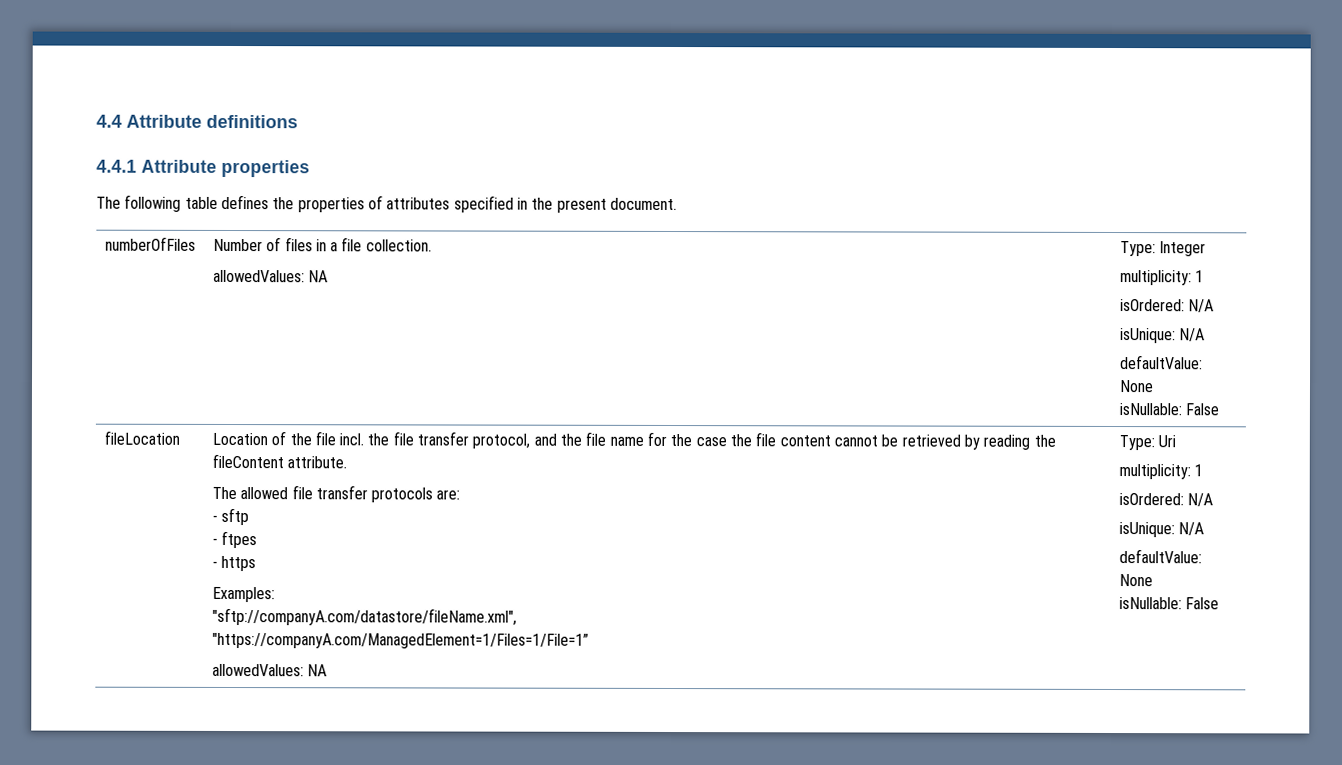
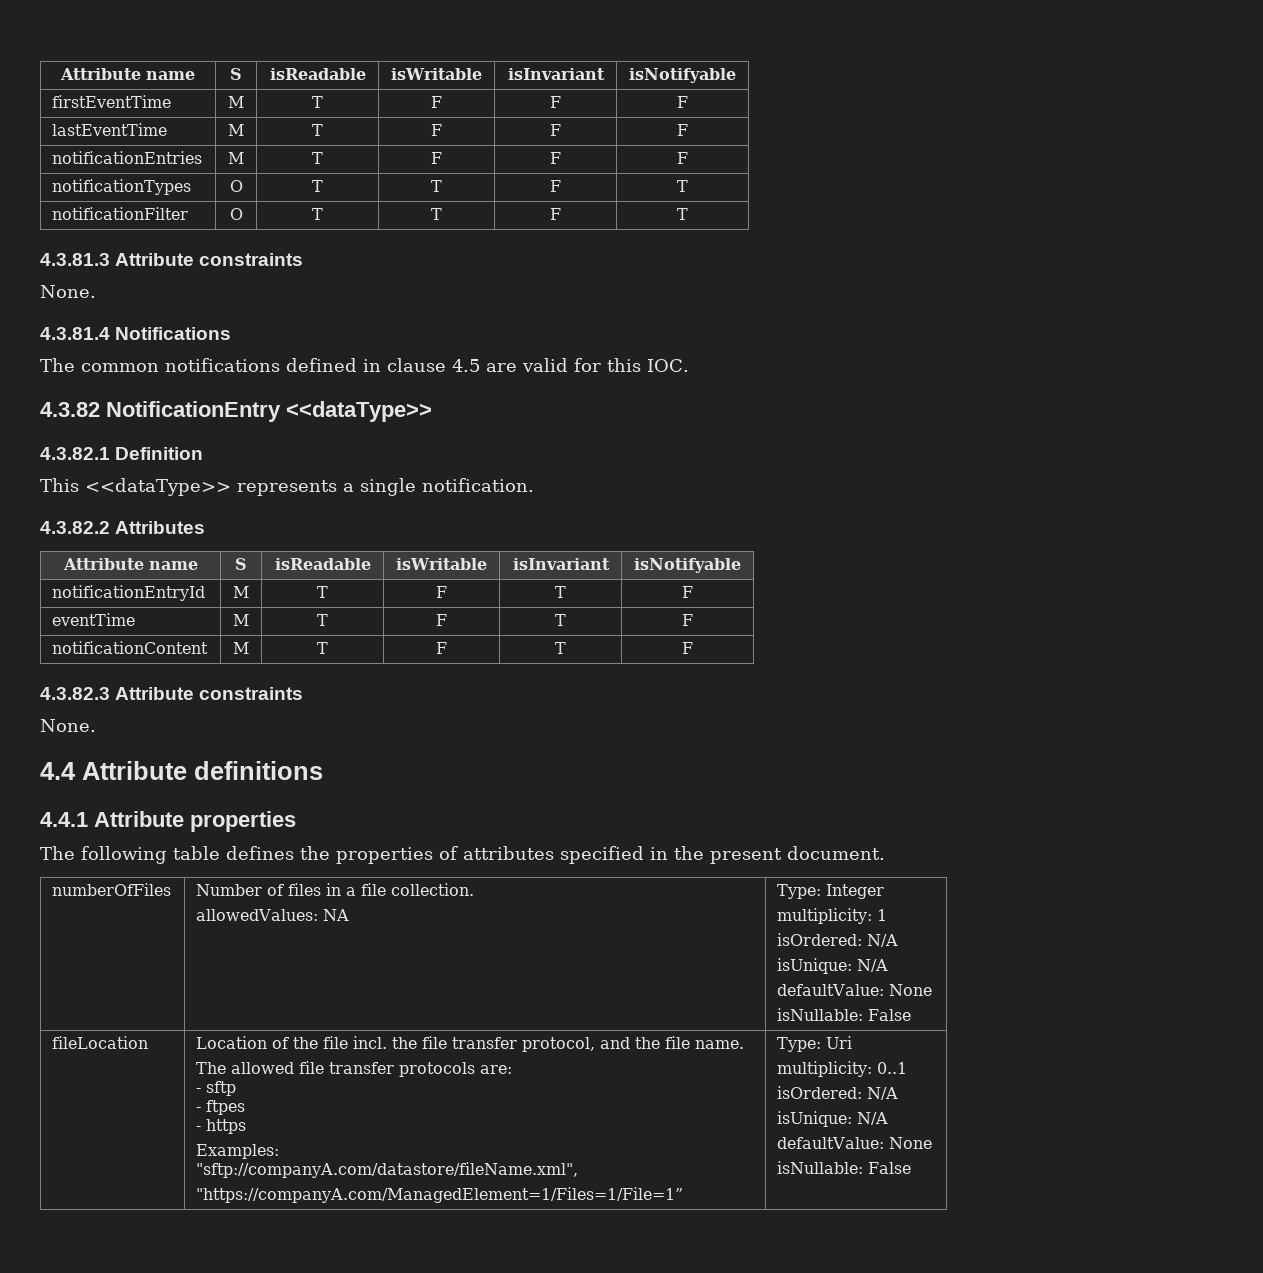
(96, 121) none -> [60,68,195,80] [230,68,242,80] [269,68,366,80] [391,68,482,80] [507,68,605,80] [629,68,736,83] [52,95,172,108] [228,96,244,108] [312,96,323,108] [431,96,442,108] [550,96,561,108] [677,96,688,108] [52,123,168,136] [228,124,244,136] [312,124,323,136] [431,124,442,136] [550,124,561,136] [677,124,688,136] [52,151,203,164] [228,152,244,164] [312,152,323,164] [431,152,442,164] [550,152,561,164] [677,152,688,164] [52,179,192,195] [229,180,243,192] [312,180,323,192] [431,180,442,192] [550,180,561,192] [677,180,688,192] [52,207,189,220] [229,208,243,220] [312,208,323,220] [431,208,442,220] [550,208,561,220] [677,208,688,220] [40,253,304,266] [40,285,96,298] [40,327,232,340] [40,358,689,372] [40,401,432,422] [40,447,204,460] [40,478,534,496] [40,521,206,534] [62,558,198,570] [235,558,247,570] [274,558,371,570] [396,558,487,570] [512,558,610,570] [634,558,741,573] [52,585,206,601] [233,586,249,598] [317,586,328,598] [436,586,447,598] [555,586,566,598] [682,586,693,598] [52,613,136,626] [233,614,249,626] [317,614,328,626] [436,614,447,626] [555,614,566,626] [682,614,693,626] [52,641,209,654] [233,642,249,654] [317,642,328,654] [436,642,447,654] [555,642,566,654] [682,642,693,654] [40,687,304,700] [40,719,96,732] Attribute name | S | isReadable | isWritable | isInvariant | isNotifyable // firstEventTime | M | T | F | F | F // lastEventTime | M | T | F | F | F // notificationEntries | M | T | F | F | F // notificationTypes | O | T | T | F | T // notificationFilter | O | T | T | F | T // 4.3.81.3 Attribute constraints // None. // 4.3.81.4 Notifications // The common notifications defined in clause 4.5 are valid for this IOC. // 4.3.82 NotificationEntry <<dataType>> // 4.3.82.1 Definition // This <<dataType>> represents a single notification. // 4.3.82.2 Attributes // Attribute name | S | isReadable | isWritable | isInvariant | isNotifyable // notificationEntryId | M | T | F | T | F // eventTime | M | T | F | T | F // notificationContent | M | T | F | T | F // 4.3.82.3 Attribute constraints // None. //
[609,431,1056,450] [211,453,348,469] name for the case the file content cannot be retrieved by reading the fileContent attribute. -> [695,1040,745,1049] name.
[211,663,328,677] // allowedValues: NA -> (684, 1195) none
[1194,464,1204,477] 1 -> [877,1062,908,1074] 0..1

